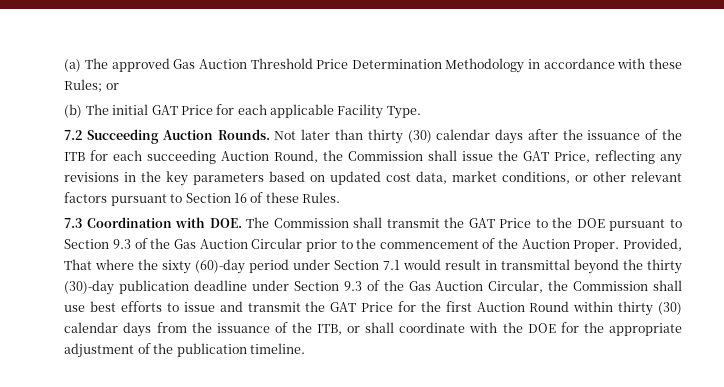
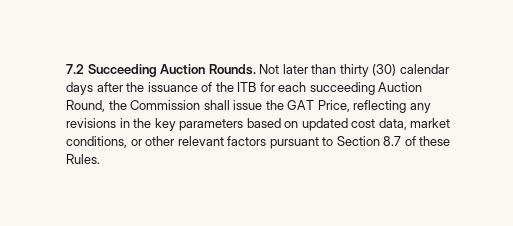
[64,58,683,73] [64,79,119,92] [64,104,421,119] (a) The approved Gas Auction Threshold Price Determination Methodology in accordance with these Rules; or // (b) The initial GAT Price for each applicable Facility Type. // -> (66, 69) none
[233,193,247,203] 16 -> [383,136,402,146] 8.7
[64,217,683,231] [64,238,682,252] [64,259,682,274] [64,280,682,295] [64,301,682,316] [64,322,682,337] [64,343,305,358] // 7.3 Coordination with DOE. The Commission shall transmit the GAT Price to the DOE pursuant to Section 9.3 of the Gas Auction Circular prior to the commencement of the Auction Proper. Provided, That where the sixty (60)-day period under Section 7.1 would result in transmittal beyond the thirty (30)-day publication deadline under Section 9.3 of the Gas Auction Circular, the Commission shall use best efforts to issue and transmit the GAT Price for the first Auction Round within thirty (30) calendar days from the issuance of the ITB, or shall coordinate with the DOE for the appropriate adjustment of the publication timeline. -> (101, 159) none

